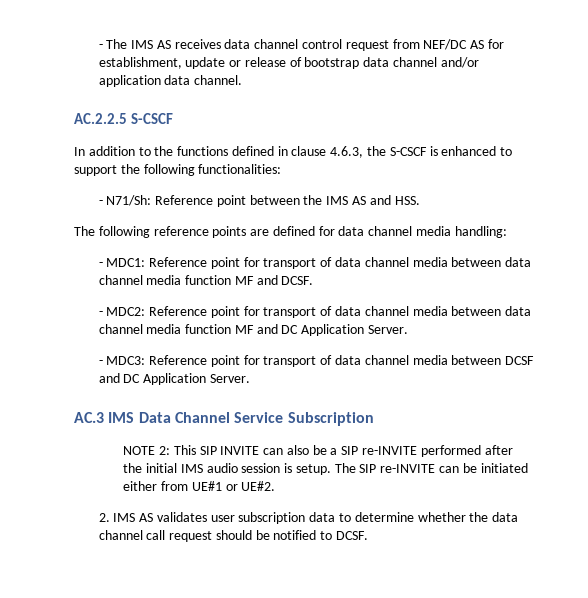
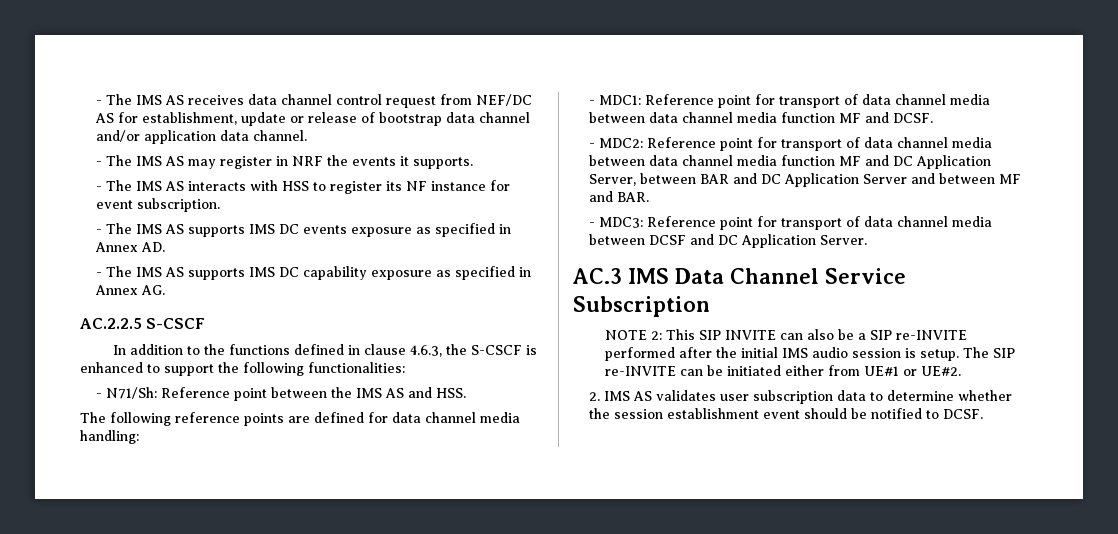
(243, 80) none -> [96,155,474,169] [96,180,511,194] [96,198,221,212] [96,223,512,237] [95,242,166,252] [96,266,532,280] [95,285,166,295] // - The IMS AS may register in NRF the events it supports. // - The IMS AS interacts with HSS to register its NF instance for event subscription. // - The IMS AS supports IMS DC events exposure as specified in Annex AD. // - The IMS AS supports IMS DC capability exposure as specified in Annex AG.
[368,325,409,334] Server. -> [589,173,1022,187] [589,191,650,202] Server, between BAR and DC Application Server and between MF and BAR.
[492,512,519,522] [98,530,213,542] data channel call request -> [614,408,801,419] session establishment event

